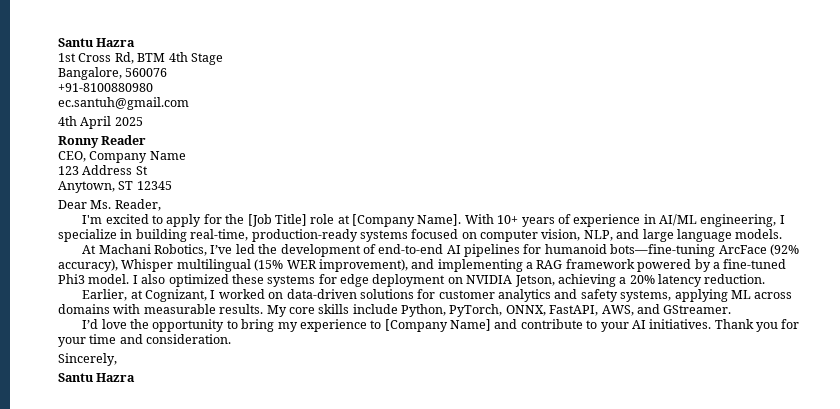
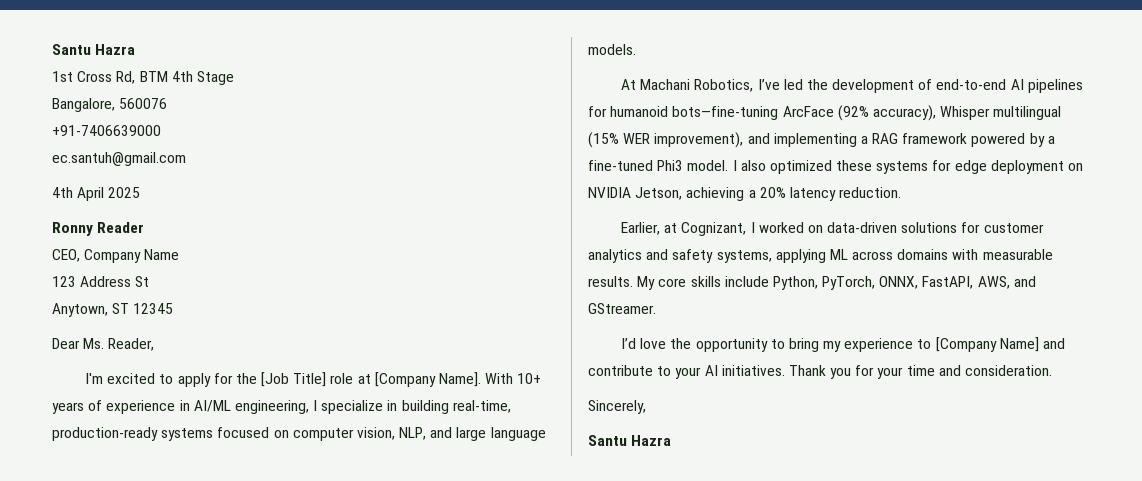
[58,83,153,92] +91-8100880980 -> [52,125,161,136] +91-7406639000

